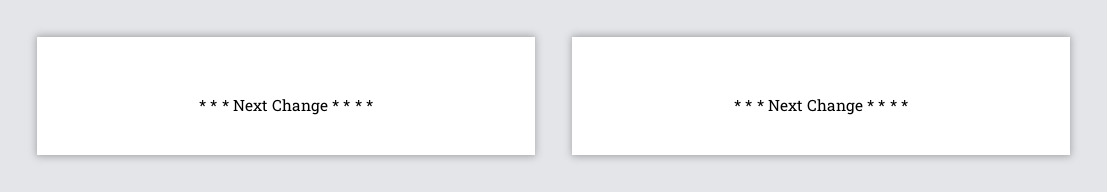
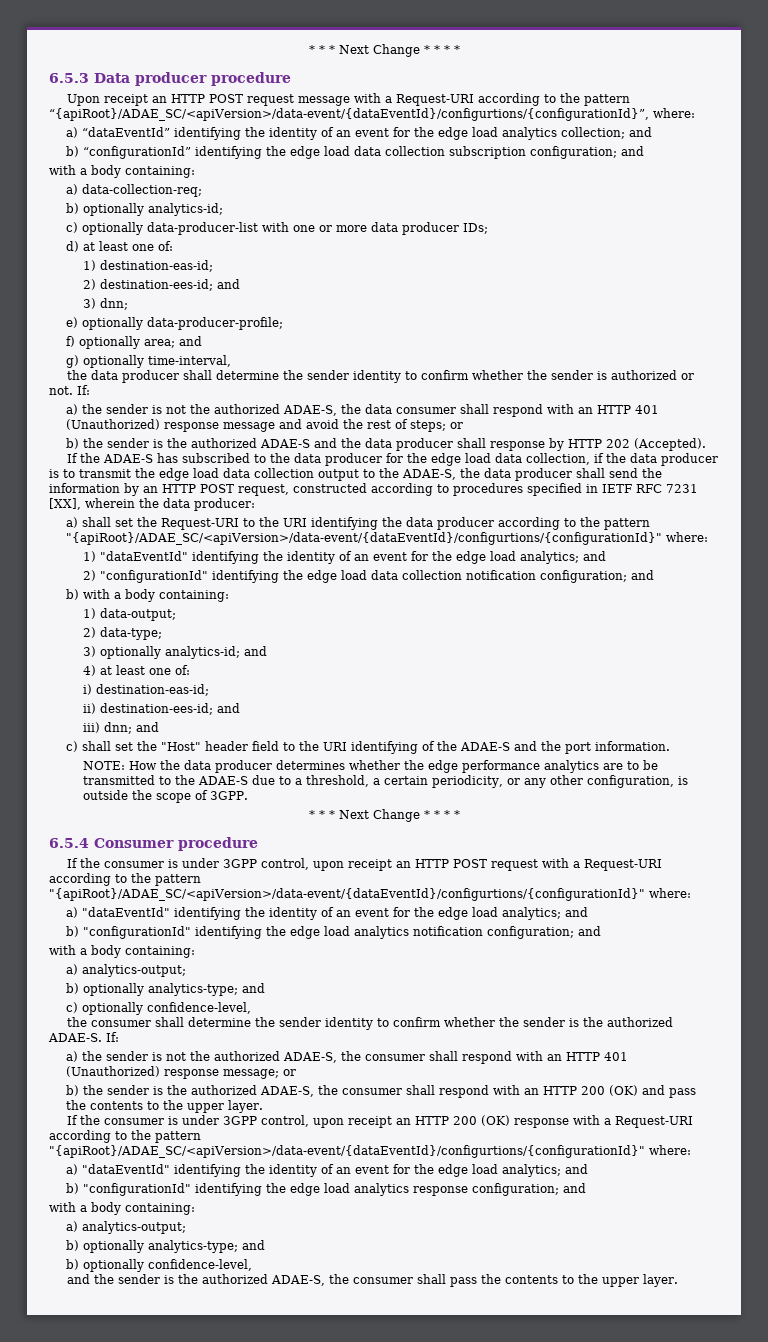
[199,99,373,115] [734,99,908,115] * * * Next Change * * * * // * * * Next Change * * * * -> [308,44,460,57] [49,72,291,86] [67,93,631,106] [49,108,695,121] [65,127,652,140] [65,146,644,159] [49,165,195,178] [65,184,202,197] [65,203,223,216] [65,222,488,235] [65,241,173,252] [82,260,213,272] [82,279,240,291] [82,298,128,310] [65,317,283,330] [65,336,202,349] [65,355,231,368] [67,370,695,383] [49,385,90,395] [65,404,659,417] [65,419,463,432] [65,438,706,451] [67,453,719,466] [49,468,662,481] [49,483,698,496] [49,498,255,511] [65,517,650,530] [65,532,708,545] [82,551,606,564] [82,570,654,583] [65,589,229,602] [82,608,176,621] [82,627,162,640] [82,646,267,659] [82,665,190,676] [82,684,209,696] [82,703,240,715] [82,722,159,734] [65,741,670,754] [82,760,658,773] [82,775,688,788] [82,790,248,803] [308,809,460,822] [49,837,258,851] [67,858,663,871] [49,873,201,886] [49,888,691,901] [65,907,588,920] [65,926,601,939] [49,945,195,958] [65,964,186,977] [65,983,265,996] [65,1002,251,1015] [67,1017,674,1030] [48,1032,119,1042] [65,1051,628,1064] [65,1066,296,1079] [65,1085,696,1098] [65,1100,263,1113] [67,1115,694,1128] [49,1130,201,1143] [49,1145,691,1158] [65,1164,588,1177] [65,1183,586,1196] [49,1202,195,1215] [65,1221,186,1234] [65,1240,265,1253] [65,1259,252,1272] [67,1274,679,1287] * * * Next Change * * * * // 6.5.3 Data producer procedure // Upon receipt an HTTP POST request message with a Request-URI according to the pattern “{apiRoot}/ADAE_SC/<apiVersion>/data-event/{dataEventId}/configurtions/{configurationId}”, where: // a) “dataEventId” identifying the identity of an event for the edge load analytics collection; and // b) “configurationId” identifying the edge load data collection subscription configuration; and // with a body containing: // a) data-collection-req; // b) optionally analytics-id; // c) optionally data-producer-list with one or more data producer IDs; // d) at least one of: // 1) destination-eas-id; // 2) destination-ees-id; and // 3) dnn; // e) optionally data-producer-profile; // f) optionally area; and // g) optionally time-interval, // the data producer shall determine the sender identity to confirm whether the sender is authorized or not. If: // a) the sender is not the authorized ADAE-S, the data consumer shall respond with an HTTP 401 (Unauthorized) response message and avoid the rest of steps; or // b) the sender is the authorized ADAE-S and the data producer shall response by HTTP 202 (Accepted). // If the ADAE-S has subscribed to the data producer for the edge load data collection, if the data producer is to transmit the edge load data collection output to the ADAE-S, the data producer shall send the information by an HTTP POST request, constructed according to procedures specified in IETF RFC 7231 [XX], wherein the data producer: // a) shall set the Request-URI to the URI identifying the data producer according to the pattern "{apiRoot}/ADAE_SC/<apiVersion>/data-event/{dataEventId}/configurtions/{configurationId}" where: // 1) "dataEventId" identifying the identity of an event for the edge load analytics; and // 2) "configurationId" identifying the edge load data collection notification configuration; and // b) with a body containing: // 1) data-output; // 2) data-type; // 3) optionally analytics-id; and // 4) at least one of: // i) destination-eas-id; // ii) destination-ees-id; and // iii) dnn; and // c) shall set the "Host" header field to the URI identifying of the ADAE-S and the port information. // NOTE: How the data producer determines whether the edge performance analytics are to be transmitted to the ADAE-S due to a threshold, a certain periodicity, or any other configuration, is outside the scope of 3GPP. // * * * Next Change * * * * // 6.5.4 Consumer procedure // If the consumer is under 3GPP control, upon receipt an HTTP POST request with a Request-URI according to the pattern "{apiRoot}/ADAE_SC/<apiVersion>/data-event/{dataEventId}/configurtions/{configurationId}" where: // a) "dataEventId" identifying the identity of an event for the edge load analytics; and // b) "configurationId" identifying the edge load analytics notification configuration; and // with a body containing: // a) analytics-output; // b) optionally analytics-type; and // c) optionally confidence-level, // the consumer shall determine the sender identity to confirm whether the sender is the authorized ADAE-S. If: // a) the sender is not the authorized ADAE-S, the consumer shall respond with an HTTP 401 (Unauthorized) response message; or // b) the sender is the authorized ADAE-S, the consumer shall respond with an HTTP 200 (OK) and pass the contents to the upper layer. // If the consumer is under 3GPP control, upon receipt an HTTP 200 (OK) response with a Request-URI according to the pattern "{apiRoot}/ADAE_SC/<apiVersion>/data-event/{dataEventId}/configurtions/{configurationId}" where: // a) "dataEventId" identifying the identity of an event for the edge load analytics; and // b) "configurationId" identifying the edge load analytics response configuration; and // with a body containing: // a) analytics-output; // b) optionally analytics-type; and // b) optionally confidence-level, // and the sender is the authorized ADAE-S, the consumer shall pass the contents to the upper layer.

